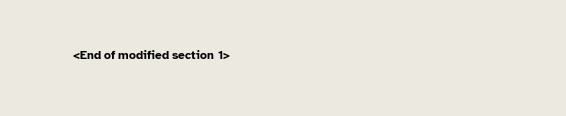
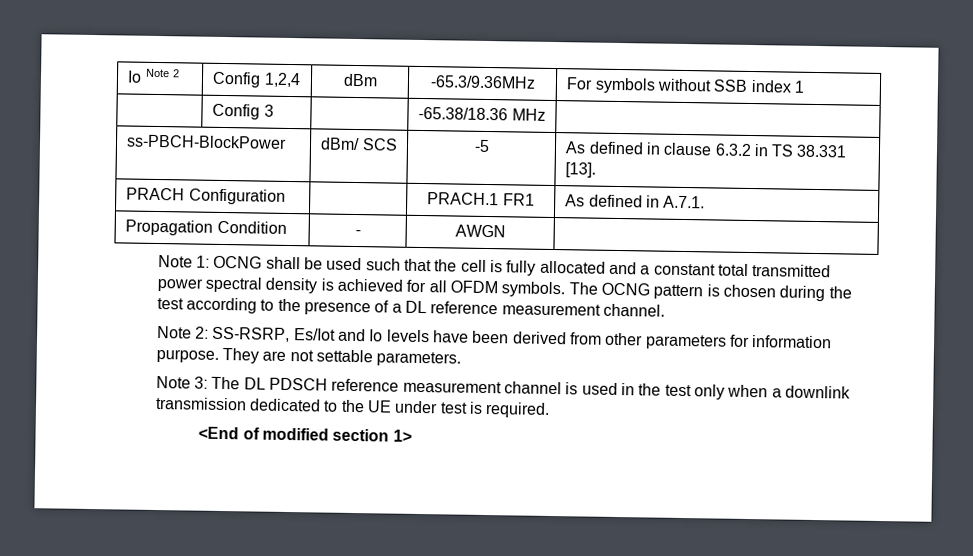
(72, 55) none -> [127,68,180,83] [212,71,301,88] [342,73,378,87] [429,75,536,89] [566,77,805,94] [212,103,274,120] [418,106,546,121] [126,134,288,149] [320,137,398,151] [473,139,490,153] [565,141,848,158] [565,162,597,178] [126,187,286,205] [427,192,535,206] [565,194,706,209] [125,219,287,236] [354,229,361,236] [454,224,506,238] [157,254,832,278] [156,276,852,302] [156,297,665,317] [156,325,833,350] [155,348,462,367] [155,375,851,400] [154,396,551,418] Io Note 2 | Config 1,2,4 | dBm | -65.3/9.36MHz | For symbols without SSB index 1 // | Config 3 | | -65.38/18.36 MHz | // ss-PBCH-BlockPower | dBm/ SCS | -5 | As defined in clause 6.3.2 in TS 38.331 [13]. // PRACH Configuration | | PRACH.1 FR1 | As defined in A.7.1. // Propagation Condition | - | AWGN | // Note 1: OCNG shall be used such that the cell is fully allocated and a constant total transmitted power spectral density is achieved for all OFDM symbols. The OCNG pattern is chosen during the test according to the presence of a DL reference measurement channel. // Note 2: SS-RSRP, Es/Iot and Io levels have been derived from other parameters for information purpose. They are not settable parameters. // Note 3: The DL PDSCH reference measurement channel is used in the test only when a downlink transmission dedicated to the UE under test is required. //

